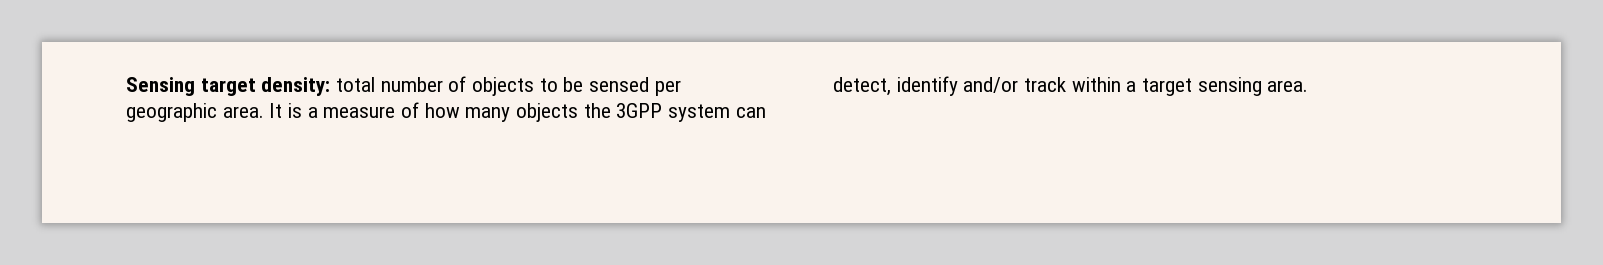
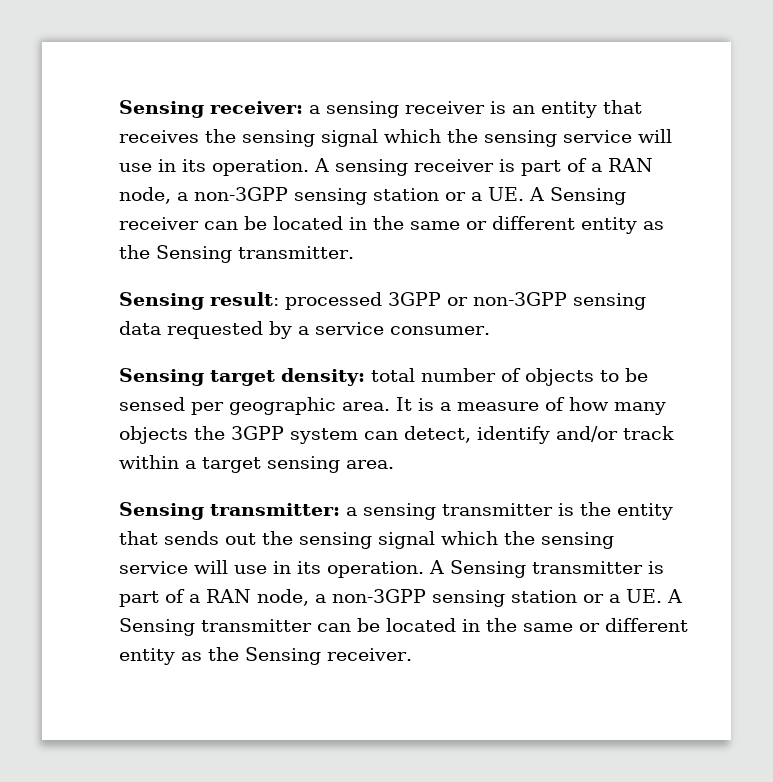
[126,77,195,96] Sensing -> [119,100,642,118] [119,129,672,147] [119,158,653,176] [119,187,626,205] [119,216,664,234] [119,245,354,263] [119,292,646,310] [119,321,490,339] [119,368,204,386] Sensing receiver: a sensing receiver is an entity that receives the sensing signal which the sensing service will use in its operation. A sensing receiver is part of a RAN node, a non-3GPP sensing station or a UE. A Sensing receiver can be located in the same or different entity as the Sensing transmitter. // Sensing result: processed 3GPP or non-3GPP sensing data requested by a service consumer. // Sensing
(1309, 86) none -> [119,502,673,520] [119,531,614,549] [119,560,664,578] [119,589,682,607] [119,618,688,636] [119,647,412,665] // Sensing transmitter: a sensing transmitter is the entity that sends out the sensing signal which the sensing service will use in its operation. A Sensing transmitter is part of a RAN node, a non-3GPP sensing station or a UE. A Sensing transmitter can be located in the same or different entity as the Sensing receiver.

